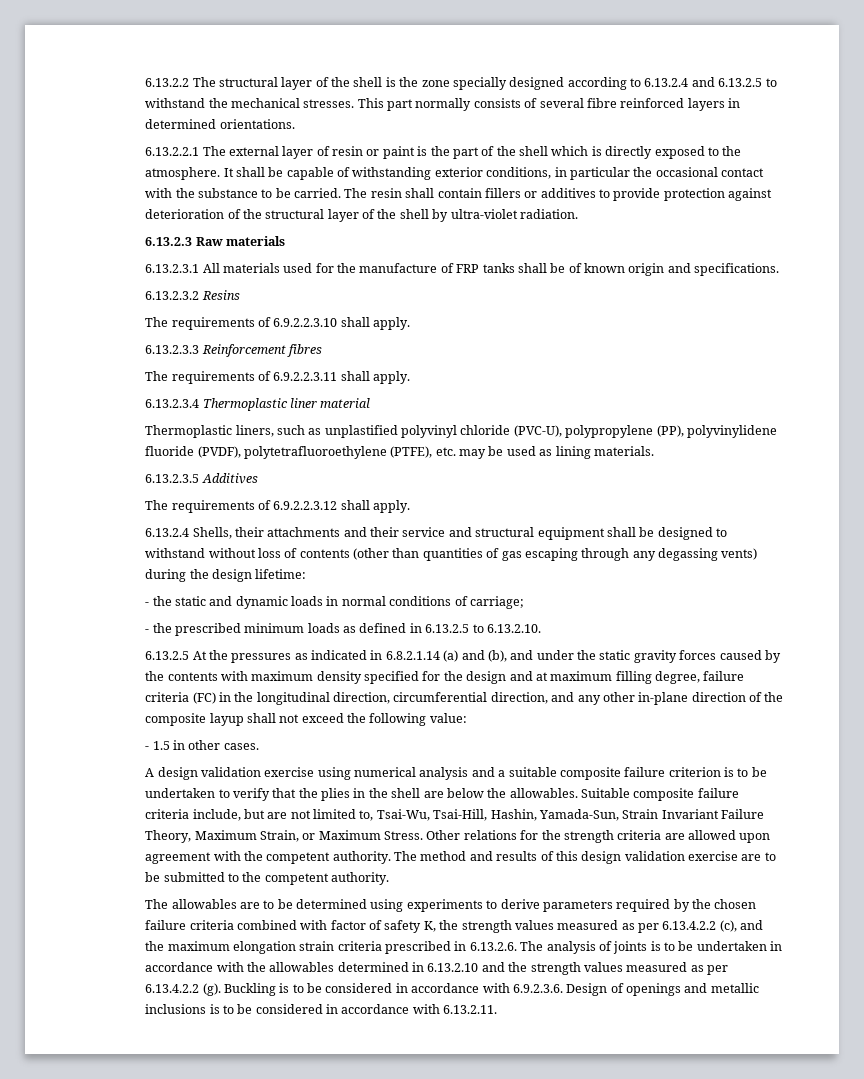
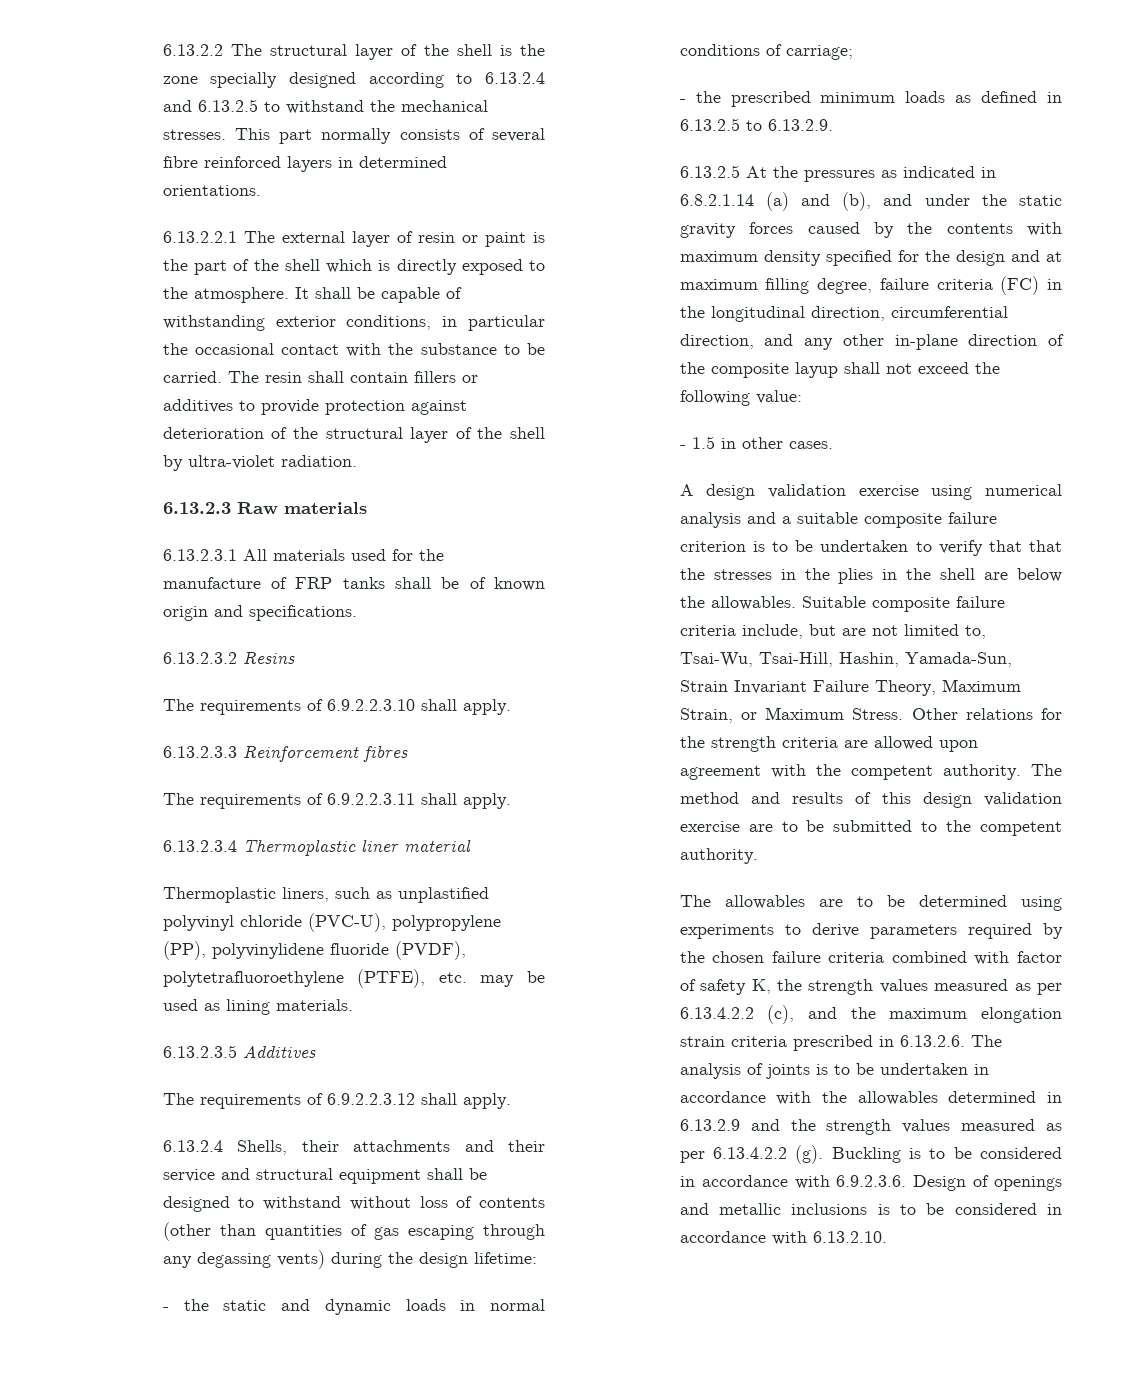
[486,624,541,633] 6.13.2.10. -> [767,119,833,131] 6.13.2.9.
(297, 793) none -> [1029,540,1062,552] [679,568,796,580] that the stresses in
[427,963,479,972] 6.13.2.10 -> [679,1119,740,1131] 6.13.2.9
[443,1005,498,1014] 6.13.2.11. -> [812,1231,887,1243] 6.13.2.10.

